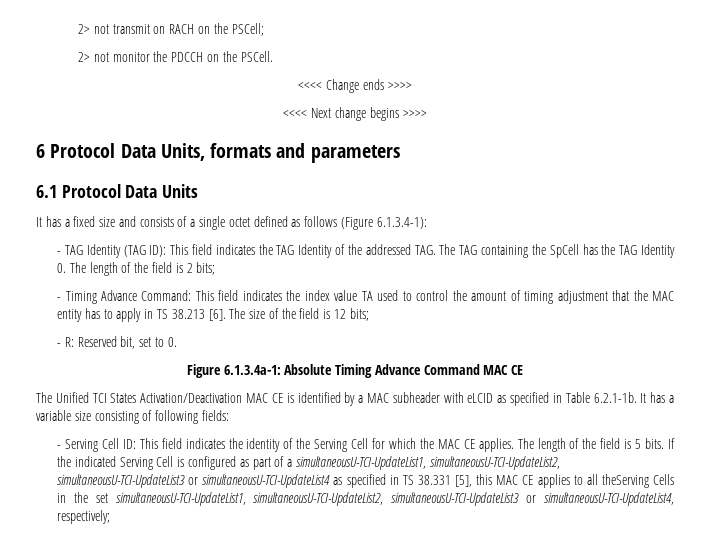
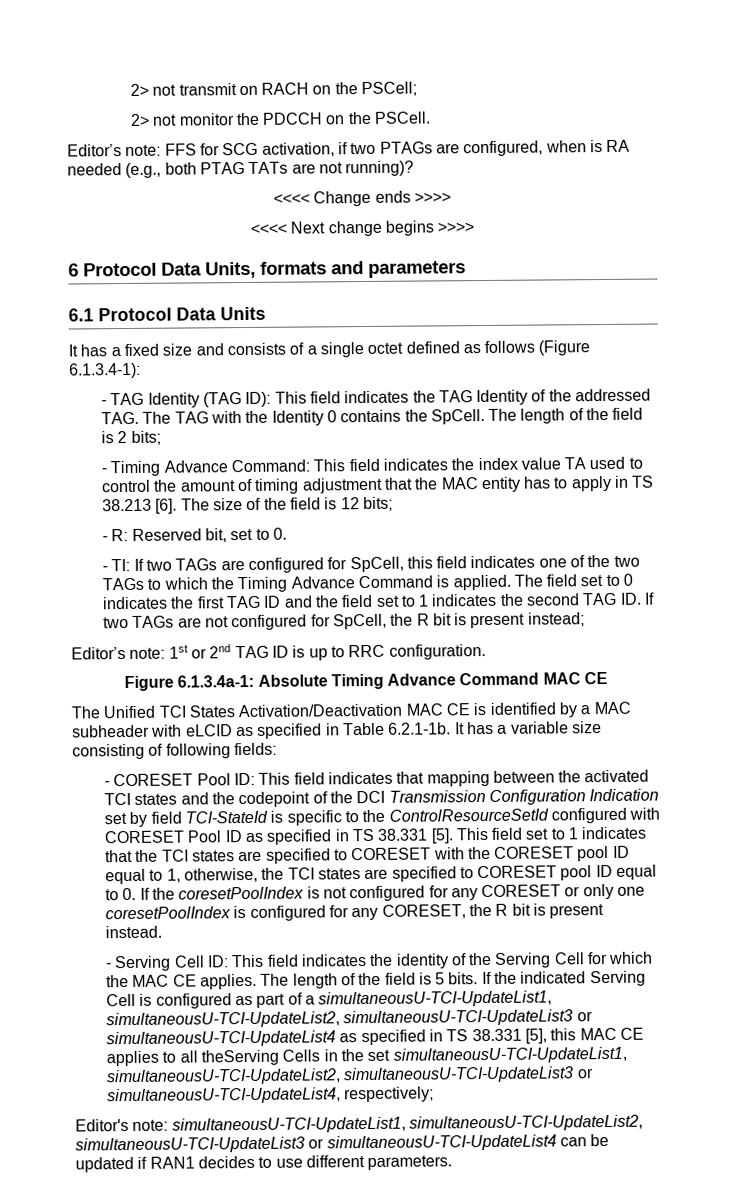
(273, 56) none -> [67,139,631,157] [67,160,415,179] // Editor’s note: FFS for SCG activation, if two PTAGs are configured, when is RA needed (e.g., both PTAG TATs are not running)?
[481,244,675,258] [57,263,67,273] containing the SpCell has the TAG Identity 0. -> [210,409,485,426] with the Identity 0 contains the SpCell.
(177, 342) none -> [101,554,640,573] [101,573,634,593] [101,592,656,610] [102,612,585,631] [71,644,486,661] // - TI: If two TAGs are configured for SpCell, this field indicates one of the two TAGs to which the Timing Advance Command is applied. The field set to 0 indicates the first TAG ID and the field set to 1 indicates the second TAG ID. If two TAGs are not configured for SpCell, the R bit is present instead; // Editor’s note: 1st or 2nd TAG ID is up to RRC configuration.
(229, 415) none -> [103,769,650,787] [103,788,660,808] [103,807,661,827] [103,826,648,845] [104,845,630,864] [104,864,658,885] [104,883,646,902] [104,903,605,921] [104,925,162,939] // - CORESET Pool ID: This field indicates that mapping between the activated TCI states and the codepoint of the DCI Transmission Configuration Indication set by field TCI-StateId is specific to the ControlResourceSetId configured with CORESET Pool ID as specified in TS 38.331 [5]. This field set to 1 indicates that the TCI states are specified to CORESET with the CORESET pool ID equal to 1, otherwise, the TCI states are specified to CORESET pool ID equal to 0. If the coresetPoolIndex is not configured for any CORESET or only one coresetPoolIndex is configured for any CORESET, the R bit is present instead.
(111, 517) none -> [75,1114,643,1134] [75,1133,610,1154] [75,1155,453,1173] // Editor's note: simultaneousU-TCI-UpdateList1, simultaneousU-TCI-UpdateList2, simultaneousU-TCI-UpdateList3 or simultaneousU-TCI-UpdateList4 can be updated if RAN1 decides to use different parameters.

